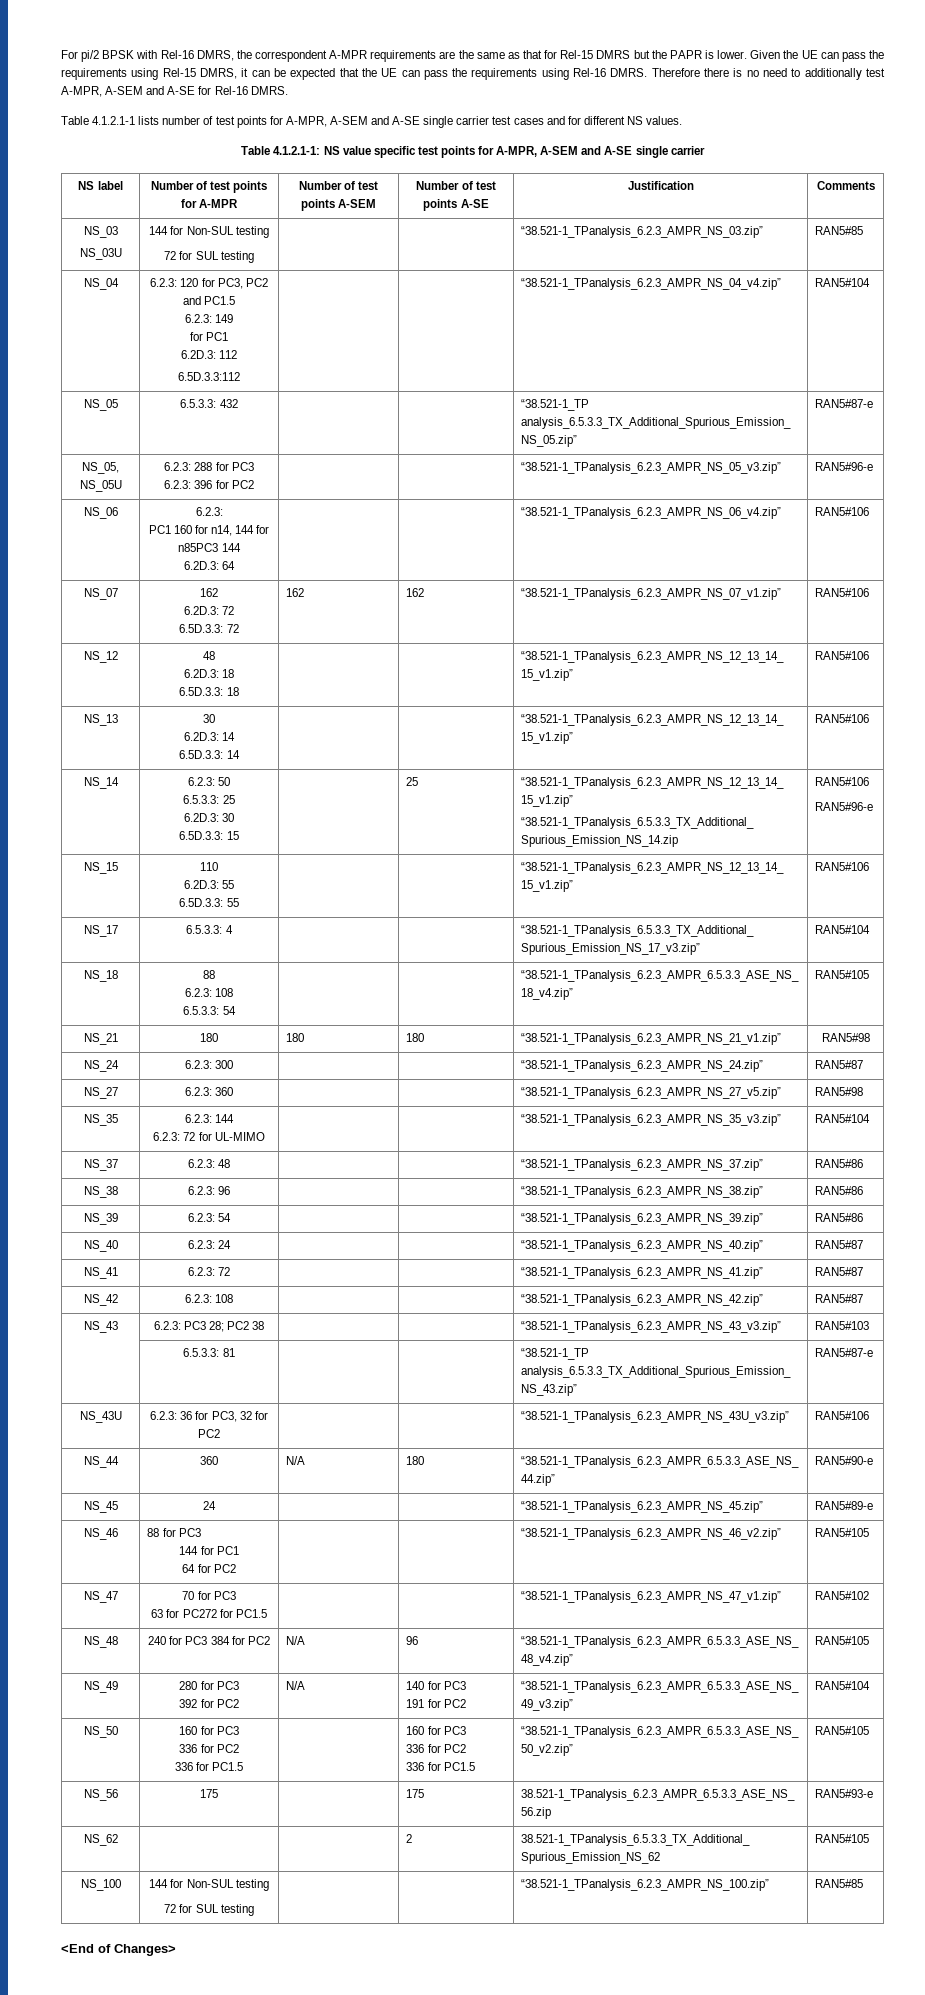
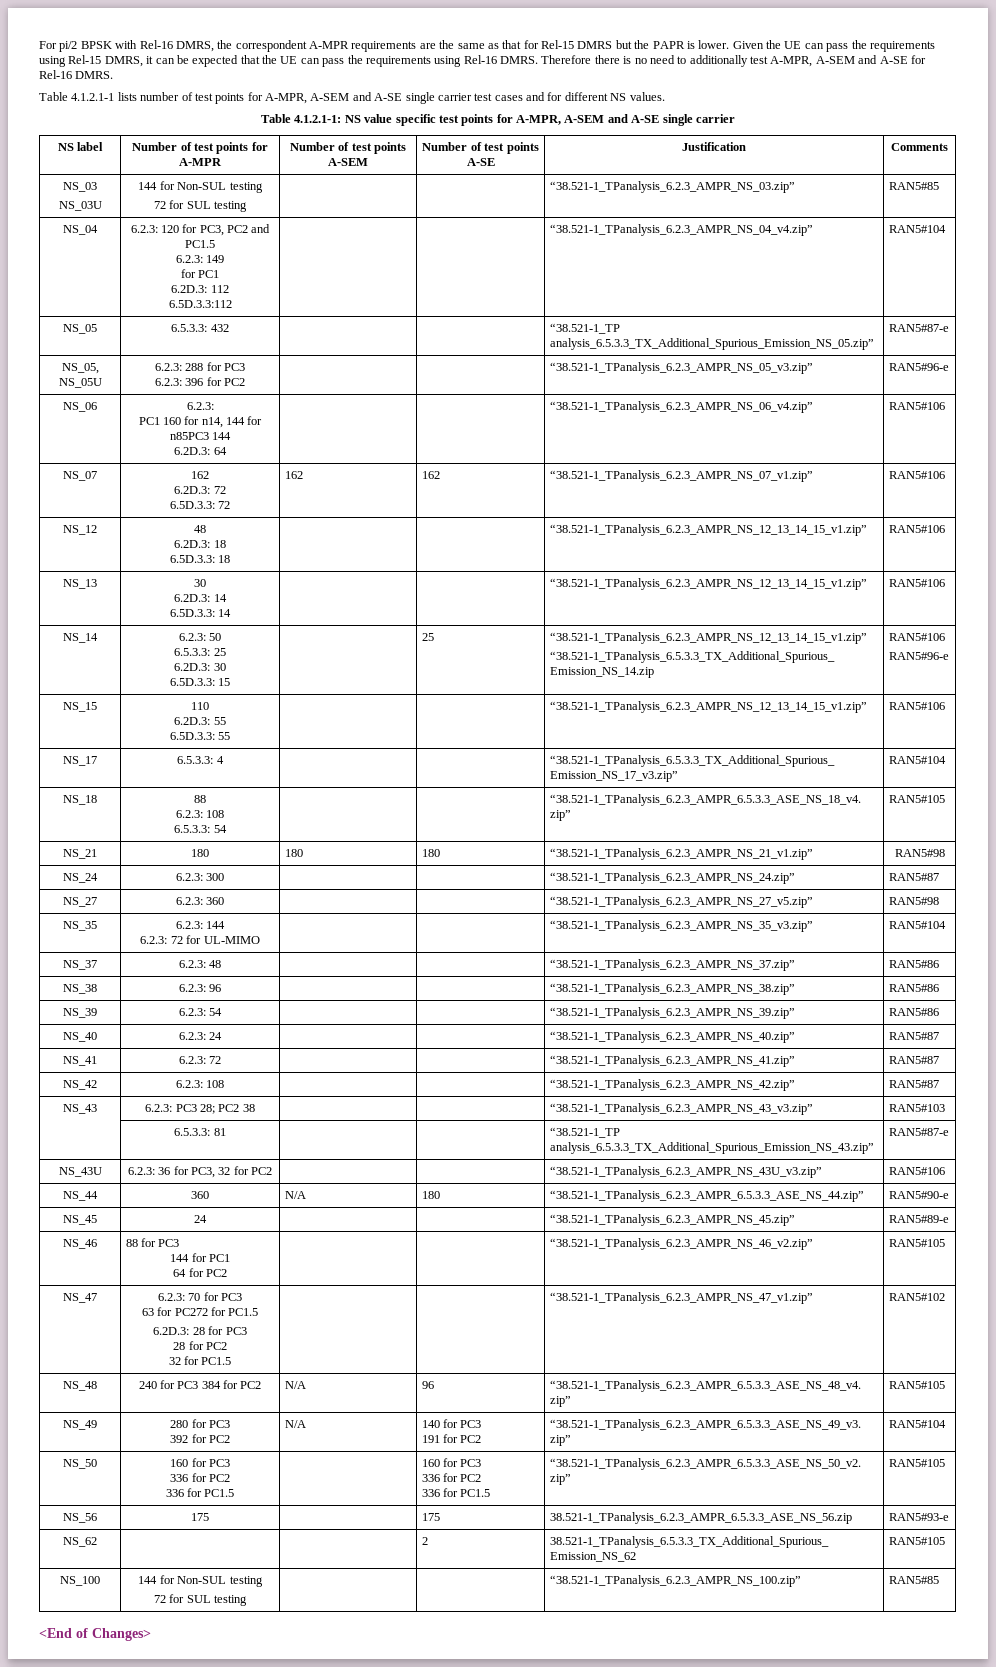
(118, 1597) none -> [157,1293,185,1301] 6.2.3:
(267, 1613) none -> [153,1326,247,1335] [173,1341,227,1350] [168,1356,232,1365] // 6.2D.3: 28 for PC3 // 28 for PC2 // 32 for PC1.5

